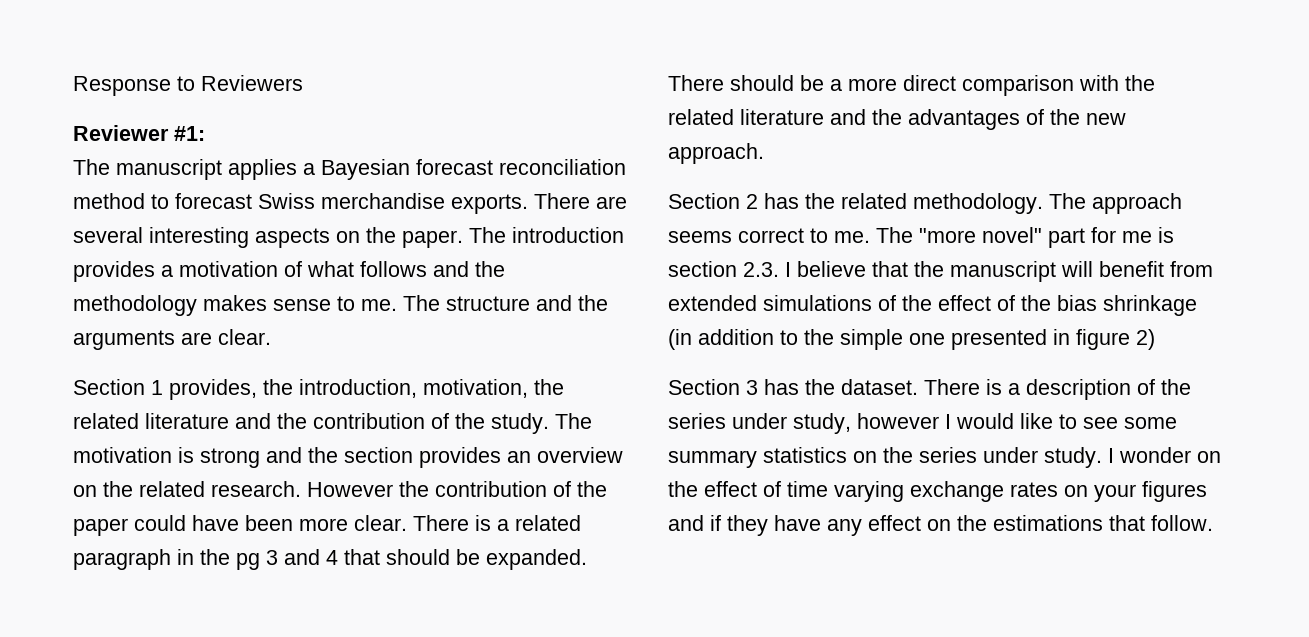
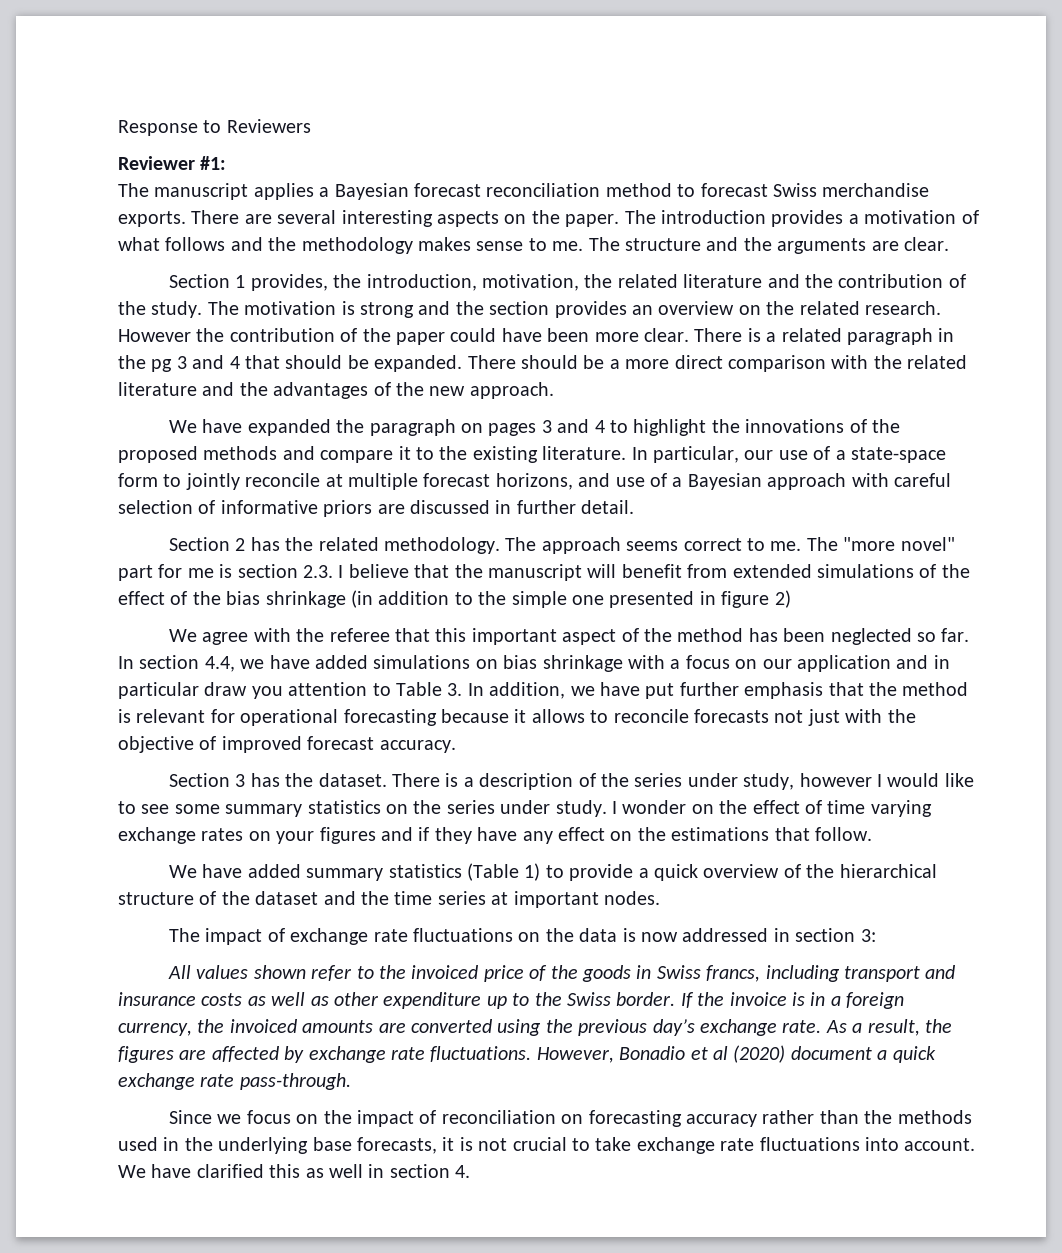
(764, 153) none -> [168,419,900,436] [118,446,946,463] [118,473,951,490] [118,500,635,517] // We have expanded the paragraph on pages 3 and 4 to highlight the innovations of the proposed methods and compare it to the existing literature. In particular, our use of a state-space form to jointly reconcile at multiple forecast horizons, and use of a Bayesian approach with careful selection of informative priors are discussed in further detail.
(1155, 339) none -> [168,628,970,645] [118,655,950,672] [118,682,969,699] [118,709,916,726] [118,736,456,753] // We agree with the referee that this important aspect of the method has been neglected so far. In section 4.4, we have added simulations on bias shrinkage with a focus on our application and in particular draw you attention to Table 3. In addition, we have put further emphasis that the method is relevant for operational forecasting because it allows to reconcile forecasts not just with the objective of improved forecast accuracy.
(1213, 523) none -> [168,863,937,881] [118,891,660,908] [168,928,876,945] [167,965,956,982] [118,992,905,1009] [118,1019,952,1036] [118,1045,936,1063] [118,1073,351,1090] [168,1110,972,1127] [118,1137,976,1154] [118,1164,471,1178] // We have added summary statistics (Table 1) to provide a quick overview of the hierarchical structure of the dataset and the time series at important nodes. // The impact of exchange rate fluctuations on the data is now addressed in section 3: // All values shown refer to the invoiced price of the goods in Swiss francs, including transport and insurance costs as well as other expenditure up to the Swiss border. If the invoice is in a foreign currency, the invoiced amounts are converted using the previous day’s exchange rate. As a result, the figures are affected by exchange rate fluctuations. However, Bonadio et al (2020) document a quick exchange rate pass-through. // Since we focus on the impact of reconciliation on forecasting accuracy rather than the methods used in the underlying base forecasts, it is not crucial to take exchange rate fluctuations into account. We have clarified this as well in section 4.

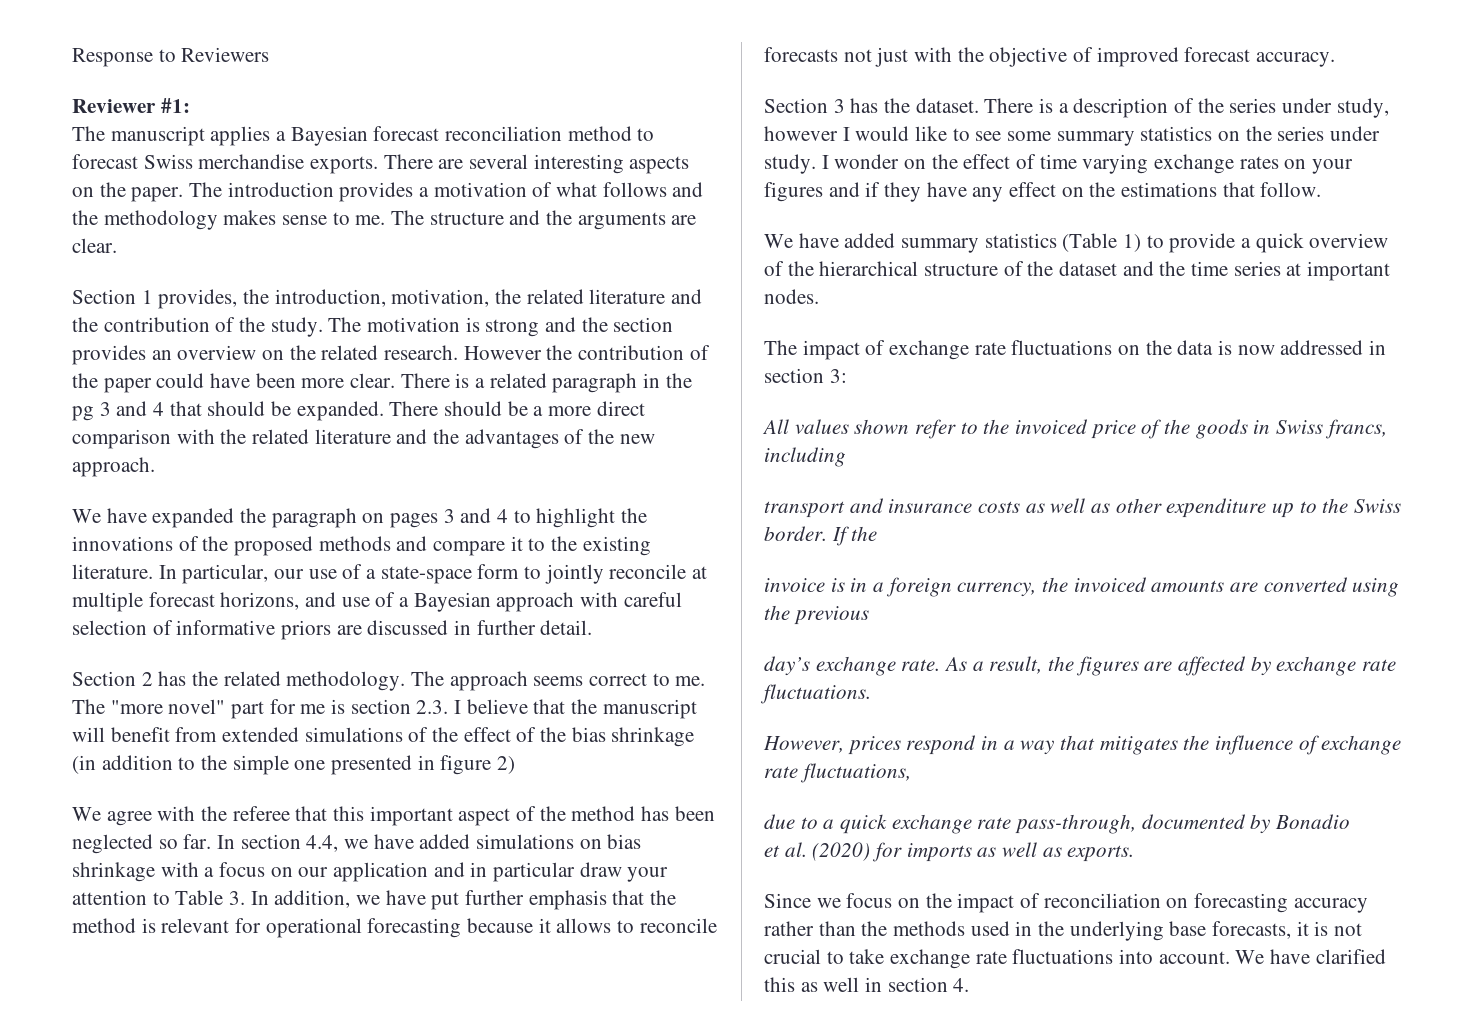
[251,686,283,699] you -> [627,867,669,882] your
(840, 973) none -> (846, 457) //
(725, 999) none -> (878, 533) //
(648, 1027) none -> (869, 615) //
[536,1045,936,1063] [118,1073,351,1090] However, Bonadio et al (2020) document a quick exchange rate pass-through. -> [763,735,1402,755] [764,763,911,783] [764,814,1351,834] [764,842,1135,862] // However, prices respond in a way that mitigates the influence of exchange rate fluctuations, // due to a quick exchange rate pass-through, documented by Bonadio // et al. (2020) for imports as well as exports.

